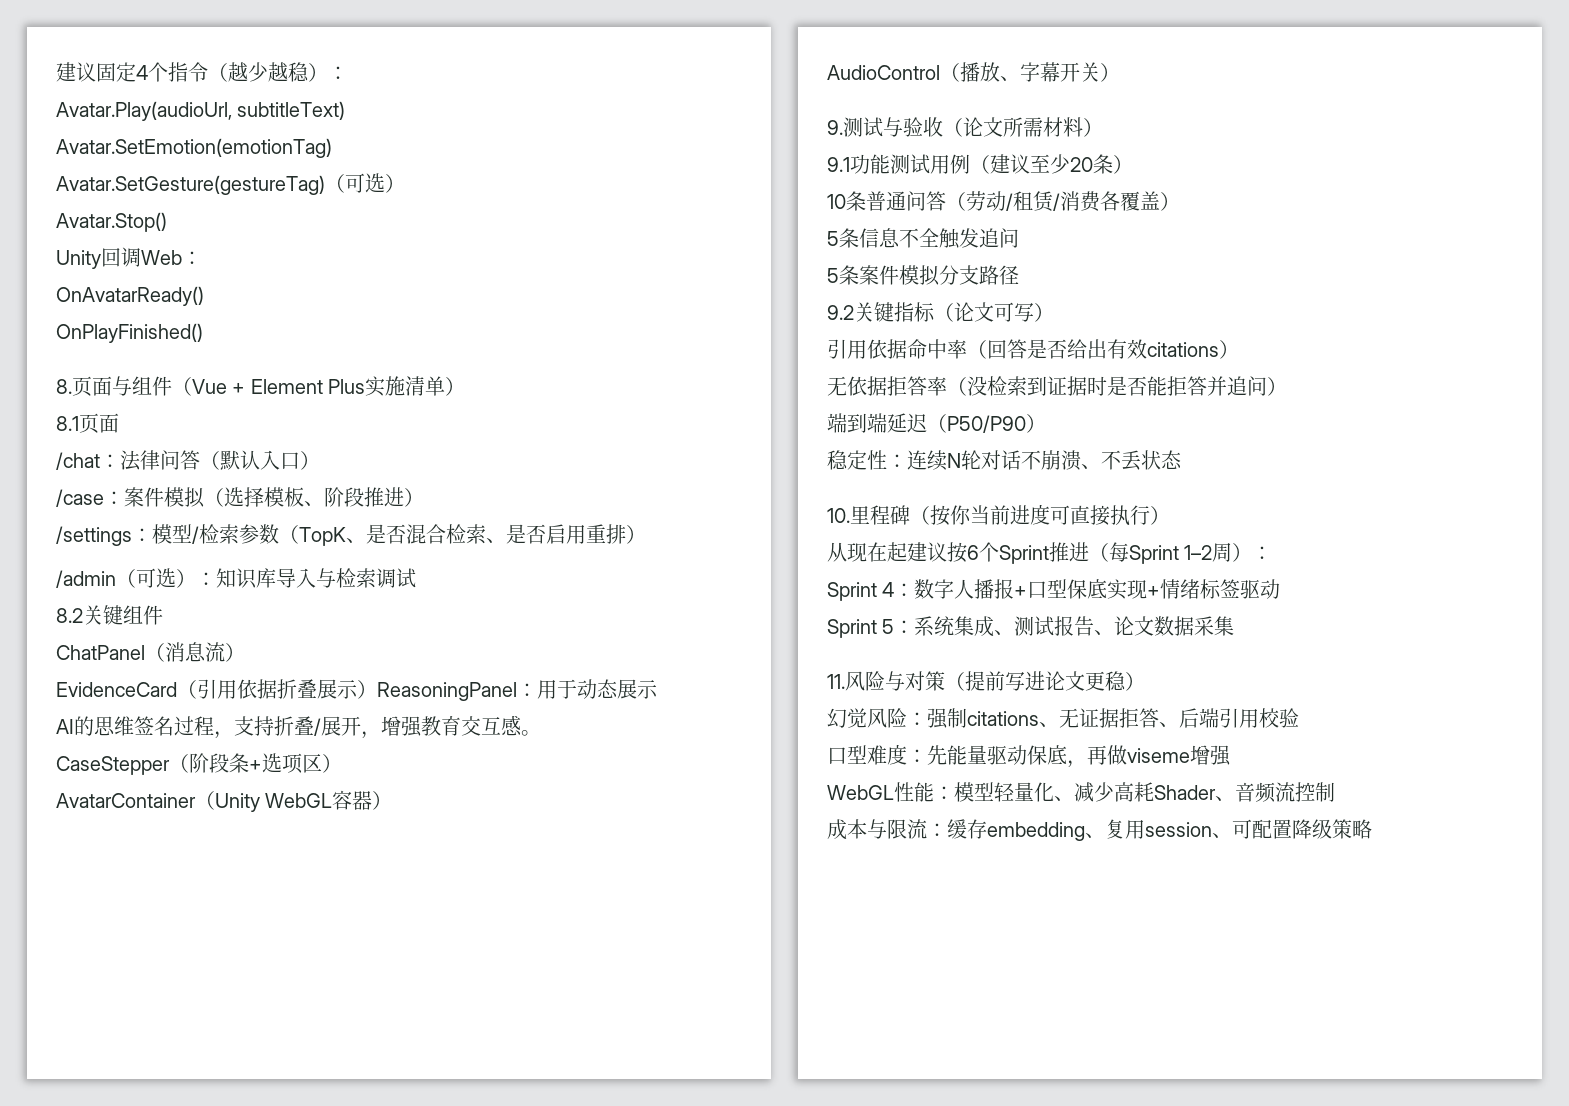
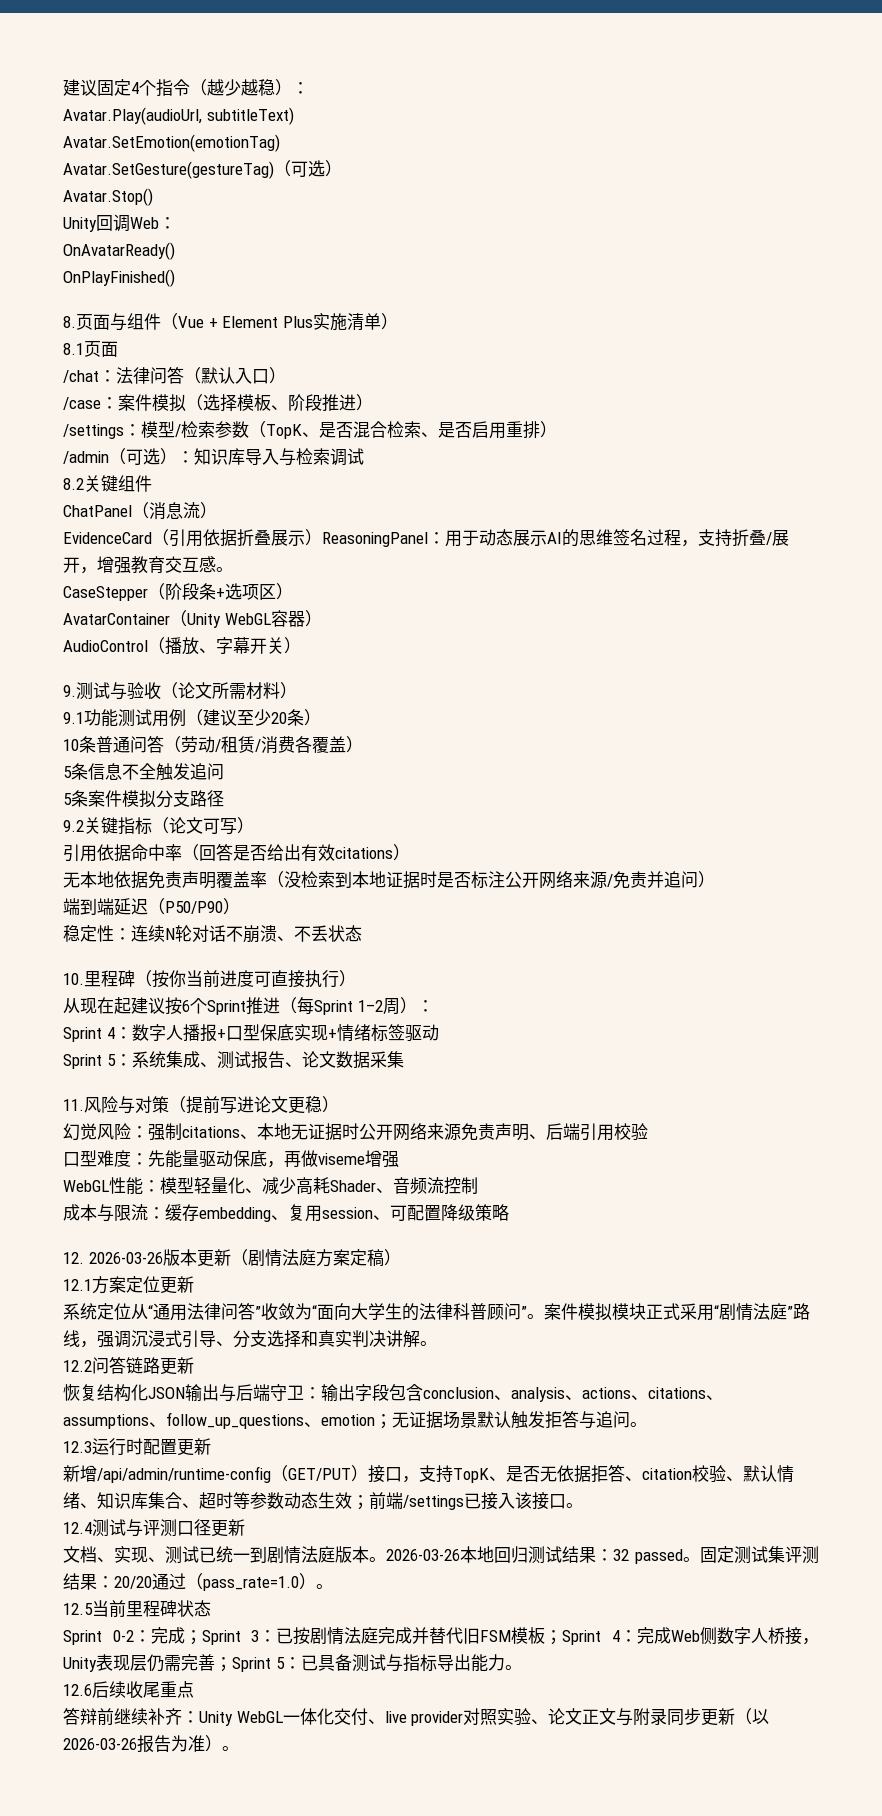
[847,376,927,396] 依据拒答 -> [80,871,250,889] 本地依据免责声明覆盖
(1047, 386) none -> [352,871,386,888] 本地
[1147,376,1207,396] 能拒答 -> [471,871,647,889] 标注公开网络来源/免责
[1059,708,1159,728] 无证据拒答 -> [257,1123,529,1141] 本地无证据时公开网络来源免责声明
(1372, 829) none -> [63,1249,401,1267] [63,1276,194,1294] [63,1302,810,1321] [63,1330,437,1348] [63,1356,194,1375] [63,1384,723,1402] [63,1410,647,1429] [63,1438,211,1456] [63,1464,794,1483] [63,1492,583,1510] [63,1519,245,1537] [63,1546,819,1564] [63,1573,333,1591] [63,1600,211,1618] [63,1627,819,1645] [63,1654,522,1672] [63,1681,194,1699] [63,1707,770,1726] [63,1735,239,1753] // 12. 2026-03-26版本更新（剧情法庭方案定稿） // 12.1方案定位更新 // 系统定位从“通用法律问答”收敛为“面向大学生的法律科普顾问”。案件模拟模块正式采用“剧情法庭”路线，强调沉浸式引导、分支选择和真实判决讲解。 // 12.2问答链路更新 // 恢复结构化JSON输出与后端守卫：输出字段包含conclusion、analysis、actions、citations、assumptions、follow_up_questions、emotion；无证据场景默认触发拒答与追问。 // 12.3运行时配置更新 // 新增/api/admin/runtime-config（GET/PUT）接口，支持TopK、是否无依据拒答、citation校验、默认情绪、知识库集合、超时等参数动态生效；前端/settings已接入该接口。 // 12.4测试与评测口径更新 // 文档、实现、测试已统一到剧情法庭版本。2026-03-26本地回归测试结果：32 passed。固定测试集评测结果：20/20通过（pass_rate=1.0）。 // 12.5当前里程碑状态 // Sprint 0-2：完成；Sprint 3：已按剧情法庭完成并替代旧FSM模板；Sprint 4：完成Web侧数字人桥接，Unity表现层仍需完善；Sprint 5：已具备测试与指标导出能力。 // 12.6后续收尾重点 // 答辩前继续补齐：Unity WebGL一体化交付、live provider对照实验、论文正文与附录同步更新（以2026-03-26报告为准）。

